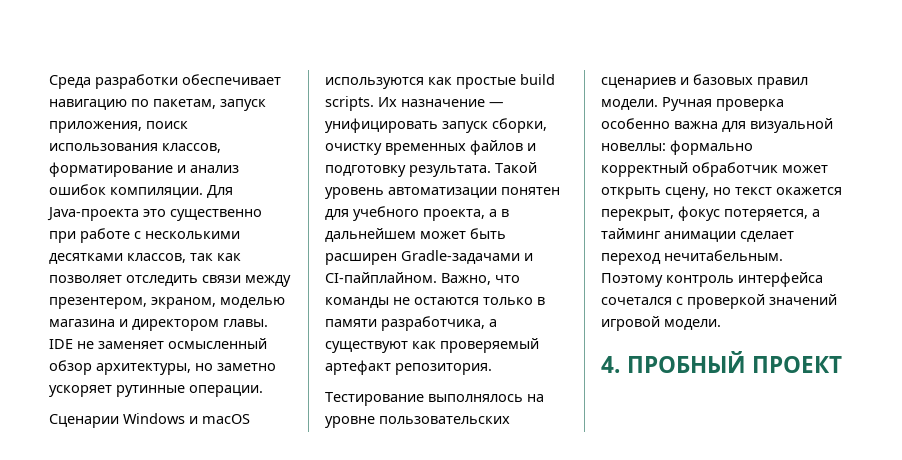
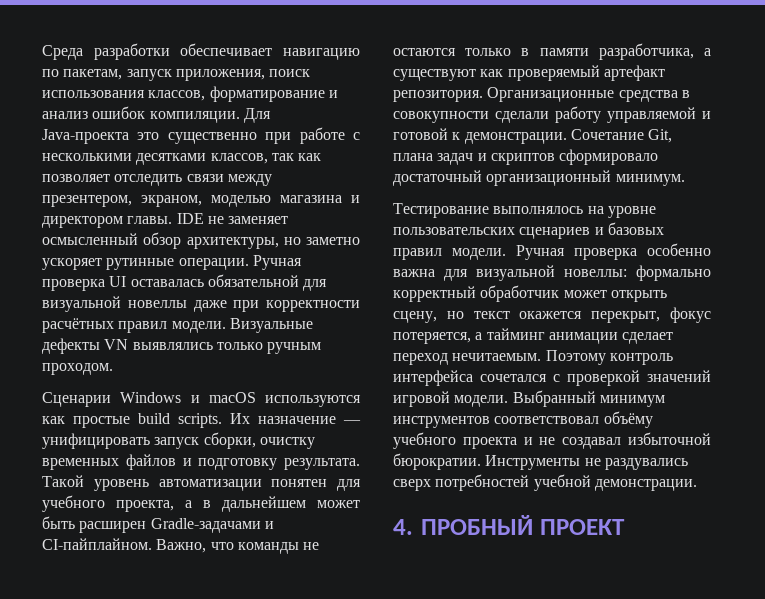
(263, 391) none -> [252,255,302,270] [42,274,328,291] [42,296,360,312] [42,318,313,333] [42,338,322,354] [42,363,113,375] Ручная проверка UI оставалась обязательной для визуальной новеллы даже при корректности расчётных правил модели. Визуальные дефекты VN выявлялись только ручным проходом.
(492, 369) none -> [487,87,690,102] [393,106,711,123] [393,128,673,144] [393,149,659,165] [393,170,685,186] Организационные средства в совокупности сделали работу управляемой и готовой к демонстрации. Сочетание Git, плана задач и скриптов сформировало достаточный организационный минимум.
[664,250,783,261] нечитабельным. -> [452,353,542,361] нечитаемым.
(721, 324) none -> [512,390,665,407] [393,411,653,428] [393,432,711,449] [393,453,688,470] [393,474,697,491] Выбранный минимум инструментов соответствовал объёму учебного проекта и не создавал избыточной бюрократии. Инструменты не раздувались сверх потребностей учебной демонстрации.

